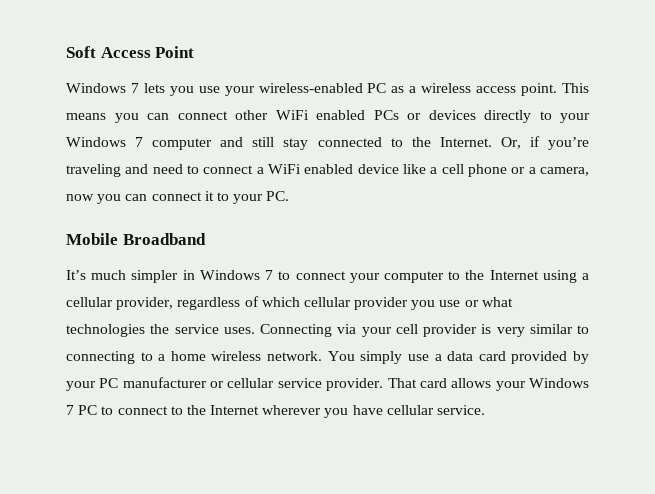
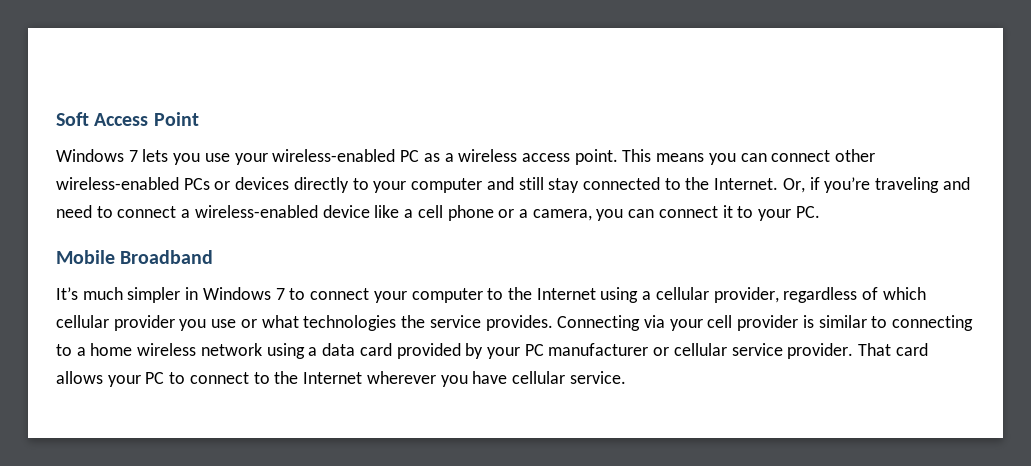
[275,110,365,120] WiFi enabled -> [56,177,179,190] wireless-enabled
[66,137,144,147] Windows 7 -> (407, 187) none
[268,164,354,174] WiFi enabled -> [194,205,318,218] wireless-enabled
[66,194,94,201] now -> (592, 215) none
[223,327,255,334] uses. -> [485,315,553,331] provides.
[496,327,525,337] very -> (814, 321) none
[267,351,429,364] network. You simply use -> [200,343,305,359] network using
[529,378,589,388] [66,405,74,415] Windows 7 -> (141, 381) none

